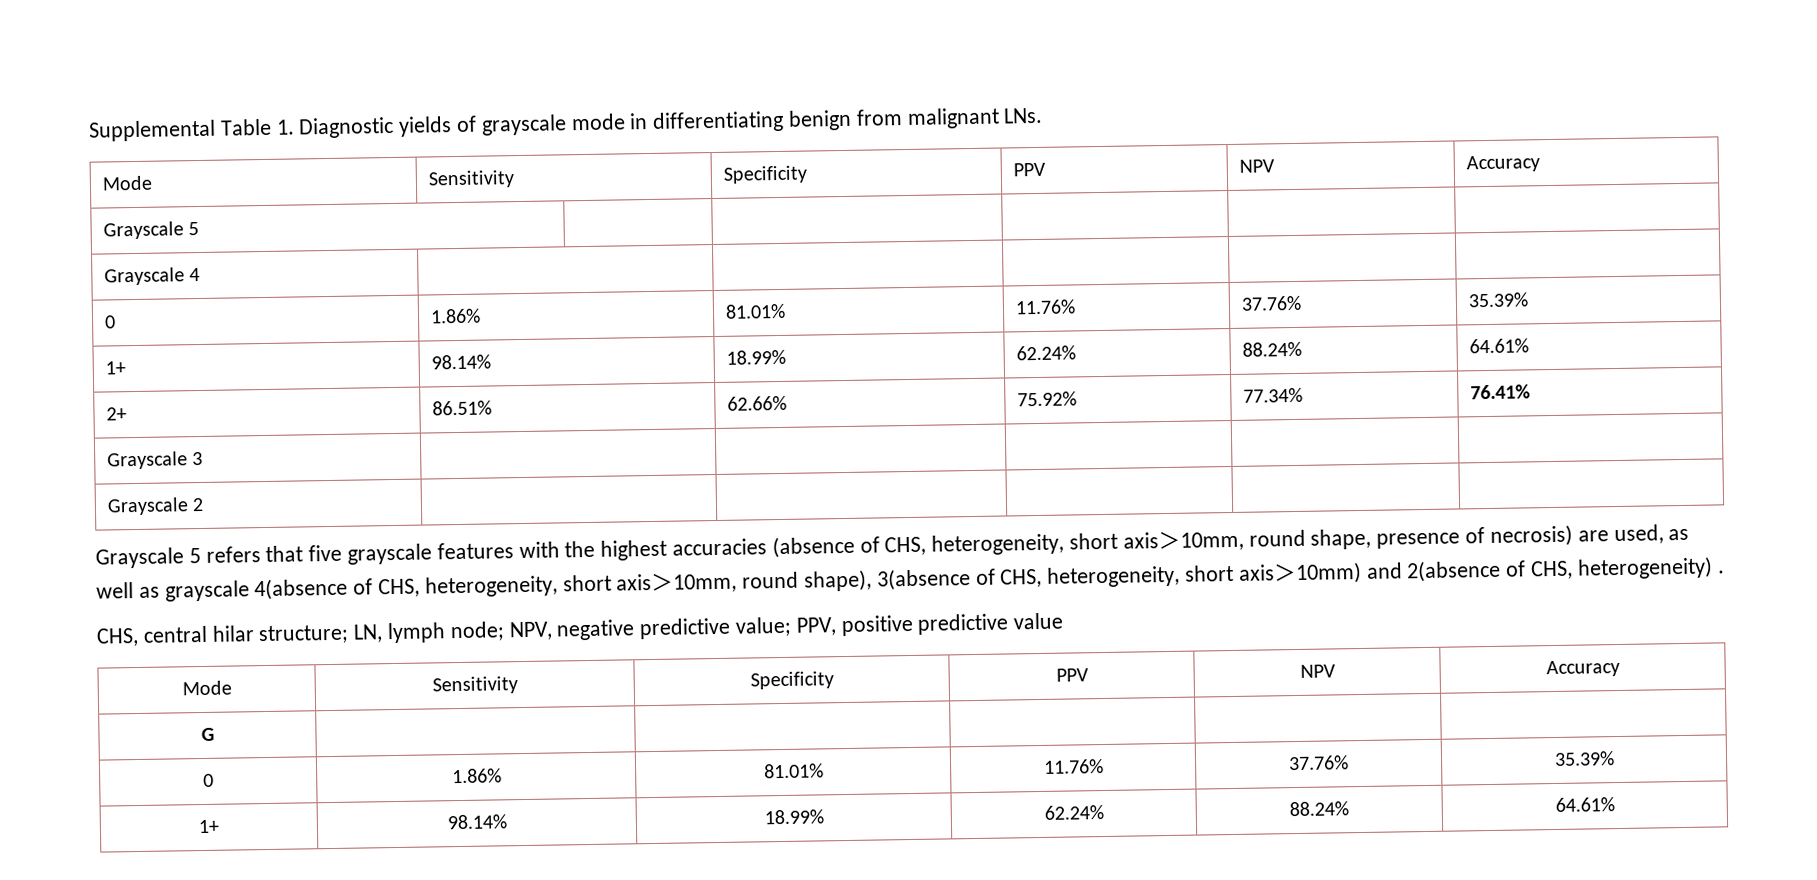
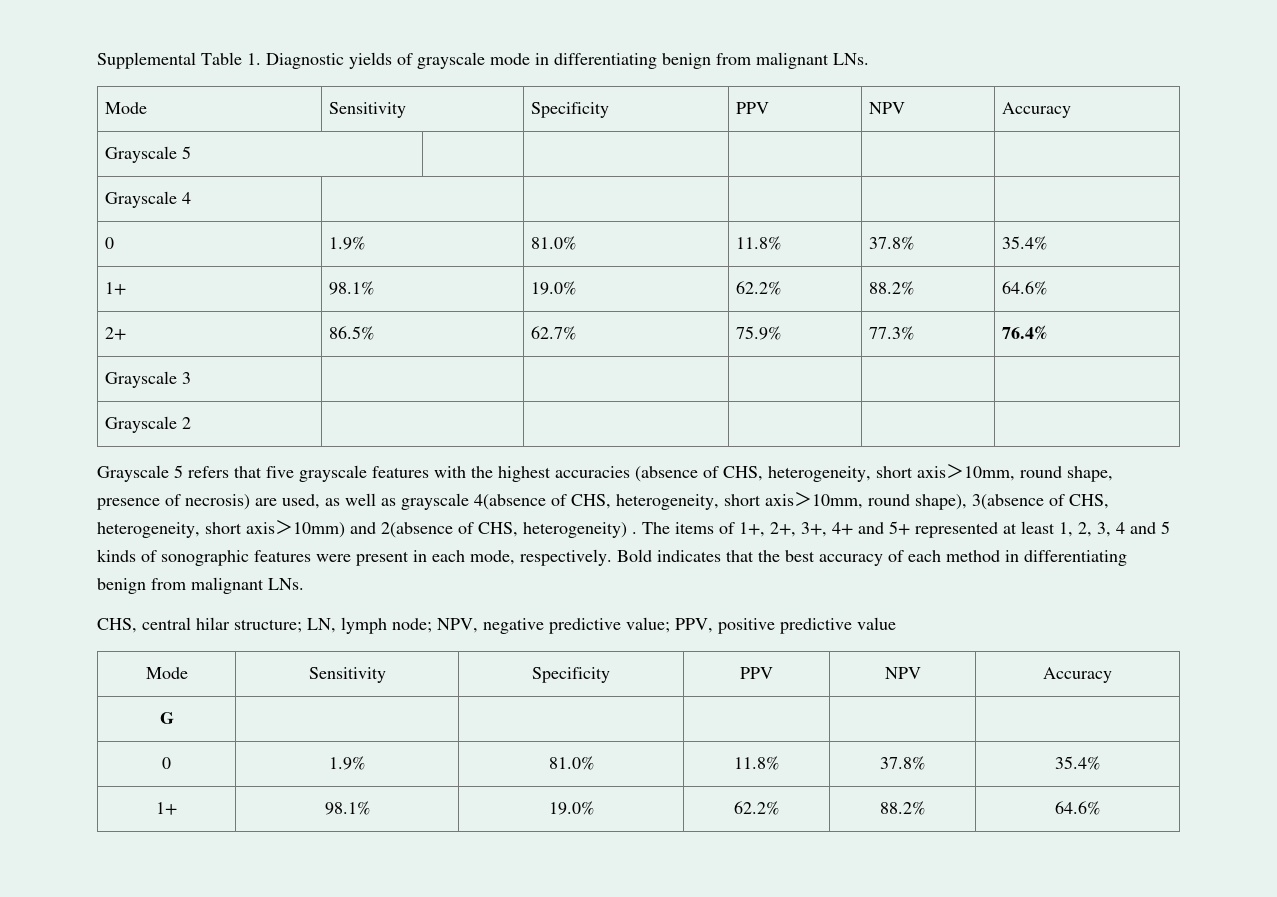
[430,308,482,324] [725,303,787,319] [1015,299,1077,315] [1241,295,1303,311] [1468,292,1529,308] [105,361,127,375] [431,354,492,370] [726,349,787,365] [1016,345,1077,361] [1242,341,1303,357] [1469,338,1530,354] [106,407,128,421] [432,400,493,416] [727,395,788,411] [1017,391,1078,407] [1243,387,1304,403] [1470,384,1532,400] 1.86% | 81.01% | 11.76% | 37.76% | 35.39% // 1+ | 98.14% | 18.99% | 62.24% | 88.24% | 64.61% // 2+ | 86.51% | 62.66% | 75.92% | 77.34% | 76.41% -> [328,236,365,250] [530,236,576,250] [735,236,781,250] [868,236,914,250] [1001,236,1047,250] [104,282,126,295] [328,281,374,295] [530,281,576,295] [735,281,781,295] [868,281,914,295] [1001,281,1047,295] [104,327,126,340] [328,326,374,340] [530,326,576,340] [735,326,781,340] [868,326,914,340] [1001,325,1047,340] 1.9% | 81.0% | 11.8% | 37.8% | 35.4% // 1+ | 98.1% | 19.0% | 62.2% | 88.2% | 64.6% // 2+ | 86.5% | 62.7% | 75.9% | 77.3% | 76.4%
(1725, 572) none -> [642,521,1170,538] [97,549,1127,566] [97,577,304,594] The items of 1+, 2+, 3+, 4+ and 5+ represented at least 1, 2, 3, 4 and 5 kinds of sonographic features were present in each mode, respectively. Bold indicates that the best accuracy of each method in differentiating benign from malignant LNs.
[451,768,502,784] [763,763,824,779] [1042,759,1104,774] [1288,755,1349,771] [1553,751,1615,767] [198,819,220,834] [446,814,507,830] [763,809,824,825] [1043,805,1104,820] [1289,801,1349,817] [1554,797,1615,813] 1.86% | 81.01% | 11.76% | 37.76% | 35.39% // 1+ | 98.14% | 18.99% | 62.24% | 88.24% | 64.61% -> [329,756,365,770] [548,756,594,770] [734,756,779,770] [880,756,925,770] [1055,756,1100,770] [156,802,177,815] [324,801,370,815] [548,801,594,815] [734,801,779,815] [880,801,925,815] [1055,801,1100,815] 1.9% | 81.0% | 11.8% | 37.8% | 35.4% // 1+ | 98.1% | 19.0% | 62.2% | 88.2% | 64.6%

